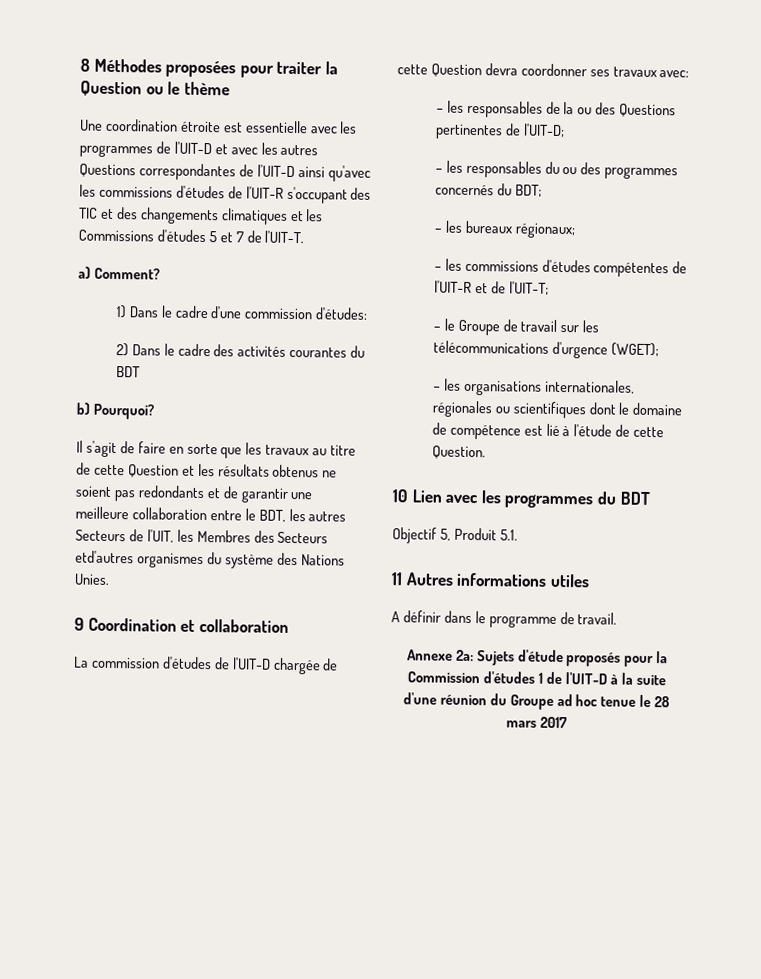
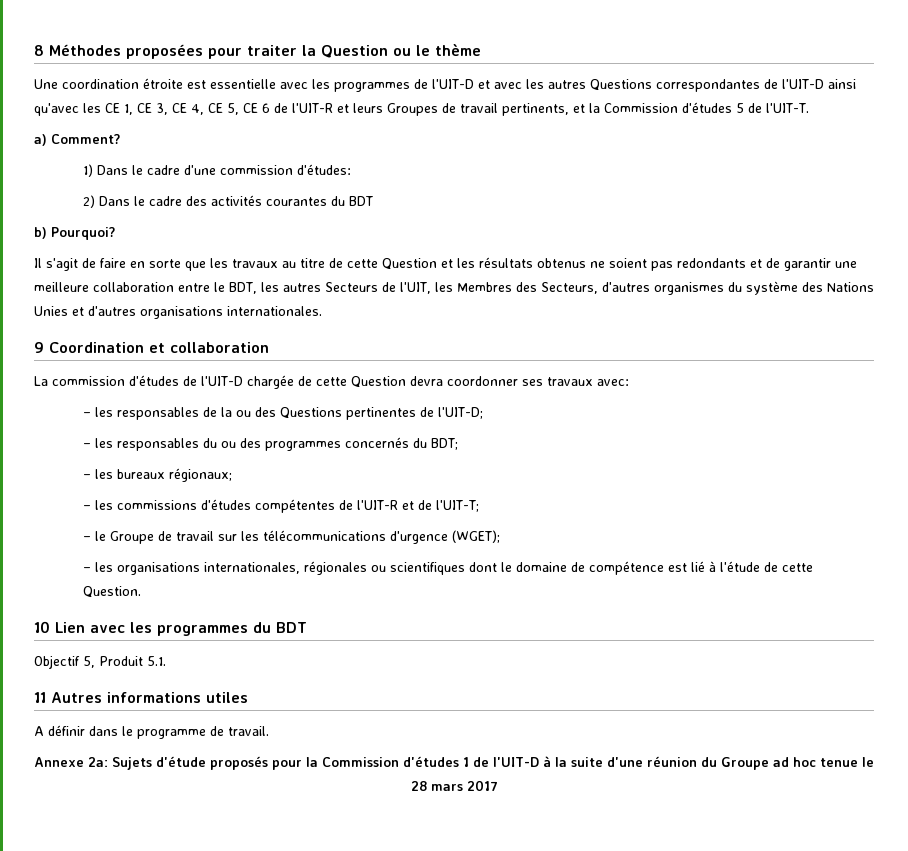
[98,185,372,204] [79,207,324,225] [78,229,244,243] commissions d'études de l'UIT-R s'occupant des TIC et des changements climatiques et les Commissions d'études 5 et 7 -> [105,102,744,116] CE 1, CE 3, CE 4, CE 5, CE 6 de l'UIT-R et leurs Groupes de travail pertinents, et la Commission d'études 5
[277,531,329,544] [75,550,134,564] Secteurs etd'autres -> [541,282,650,294] Secteurs, d'autres
[74,573,110,585] Unies. -> [34,306,322,319] Unies et d'autres organisations internationales.

